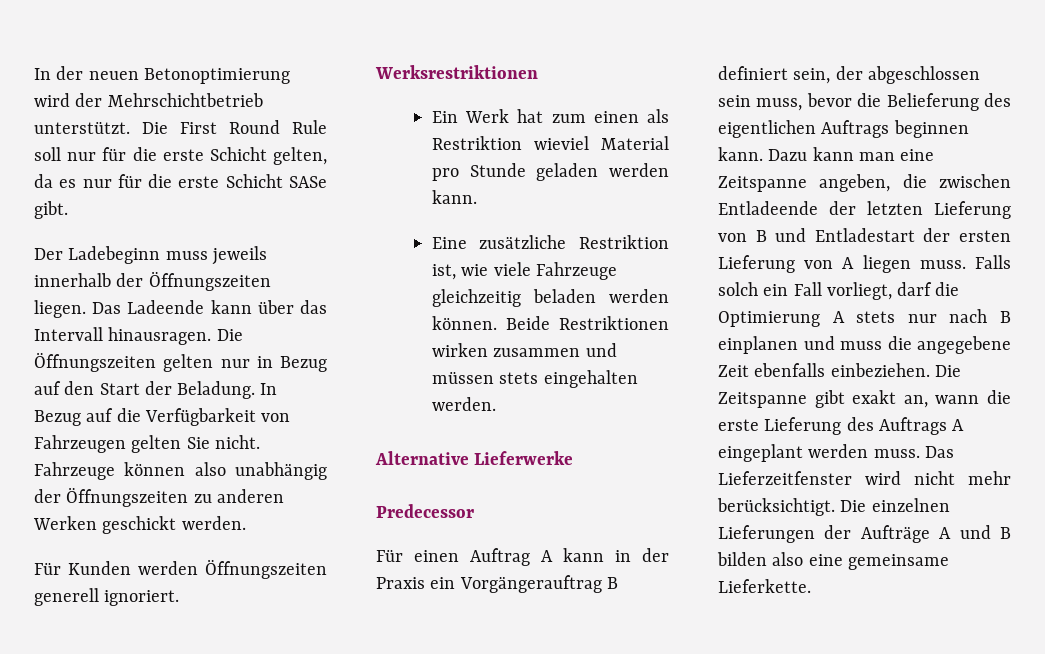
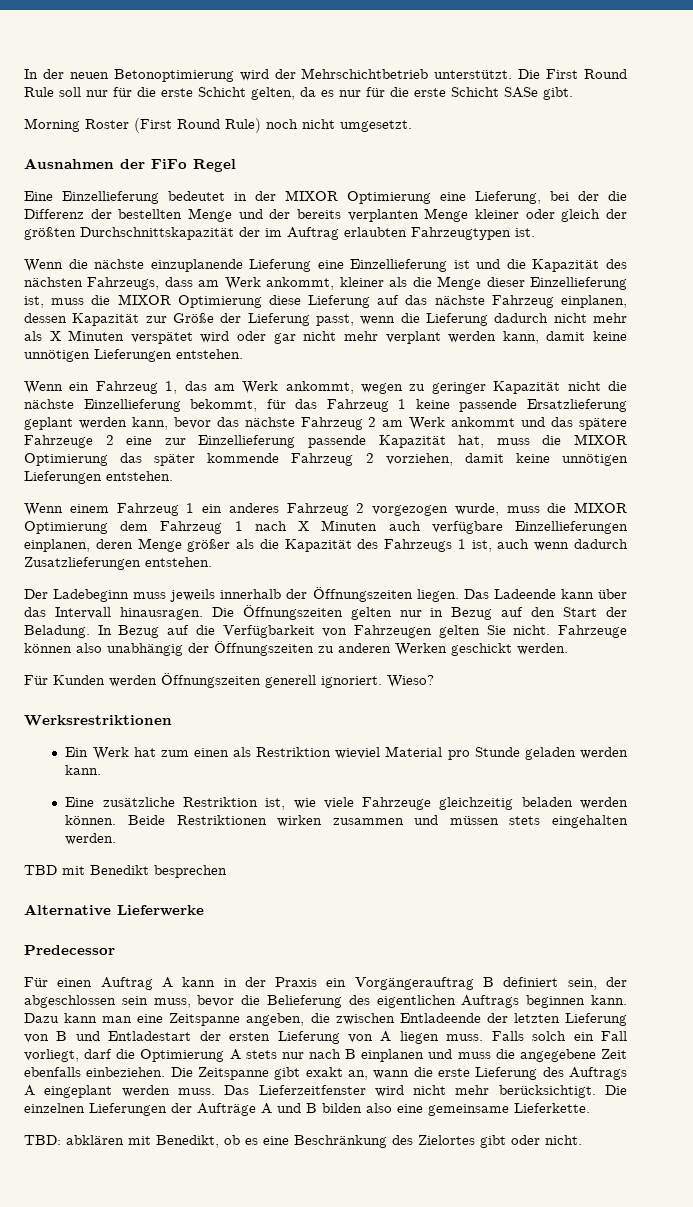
(68, 210) none -> [24,118,412,133] [24,158,236,172] [24,190,627,204] [24,208,627,222] [24,227,535,240] [24,259,627,272] [24,276,627,290] [24,294,627,308] [24,313,627,326] [24,330,628,344] [24,349,243,362] [24,381,627,394] [24,399,627,412] [24,417,627,430] [24,434,628,448] [24,453,628,466] [24,471,173,484] [24,502,627,516] [24,520,628,534] [24,538,628,552] [24,557,212,570] // Morning Roster (First Round Rule) noch nicht umgesetzt. // Ausnahmen der FiFo Regel // Eine Einzellieferung bedeutet in der MIXOR Optimierung eine Lieferung, bei der die Differenz der bestellten Menge und der bereits verplanten Menge kleiner oder gleich der größten Durchschnittskapazität der im Auftrag erlaubten Fahrzeugtypen ist. // Wenn die nächste einzuplanende Lieferung eine Einzellieferung ist und die Kapazität des nächsten Fahrzeugs, dass am Werk ankommt, kleiner als die Menge dieser Einzellieferung ist, muss die MIXOR Optimierung diese Lieferung auf das nächste Fahrzeug einplanen, dessen Kapazität zur Größe der Lieferung passt, wenn die Lieferung dadurch nicht mehr als X Minuten verspätet wird oder gar nicht mehr verplant werden kann, damit keine unnötigen Lieferungen entstehen. // Wenn ein Fahrzeug 1, das am Werk ankommt, wegen zu geringer Kapazität nicht die nächste Einzellieferung bekommt, für das Fahrzeug 1 keine passende Ersatzlieferung geplant werden kann, bevor das nächste Fahrzeug 2 am Werk ankommt und das spätere Fahrzeuge 2 eine zur Einzellieferung passende Kapazität hat, muss die MIXOR Optimierung das später kommende Fahrzeug 2 vorziehen, damit keine unnötigen Lieferungen entstehen. // Wenn einem Fahrzeug 1 ein anderes Fahrzeug 2 vorgezogen wurde, muss die MIXOR Optimierung dem Fahrzeug 1 nach X Minuten auch verfügbare Einzellieferungen einplanen, deren Menge größer als die Kapazität des Fahrzeugs 1 ist, auch wenn dadurch Zusatzlieferungen entstehen.
(180, 598) none -> [387,675,434,688] Wieso?
(496, 404) none -> [24,865,227,878] // TBD mit Benedikt besprechen
(811, 586) none -> [24,1135,582,1148] // TBD: abklären mit Benedikt, ob es eine Beschränkung des Zielortes gibt oder nicht.

